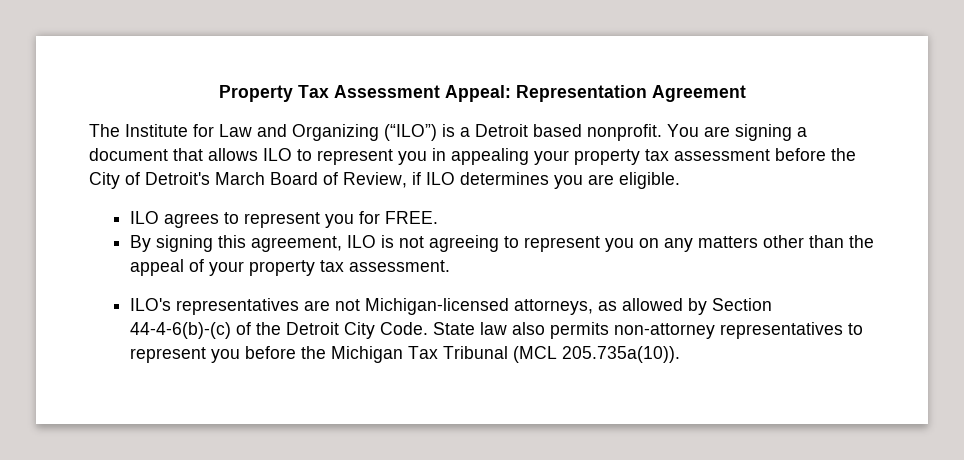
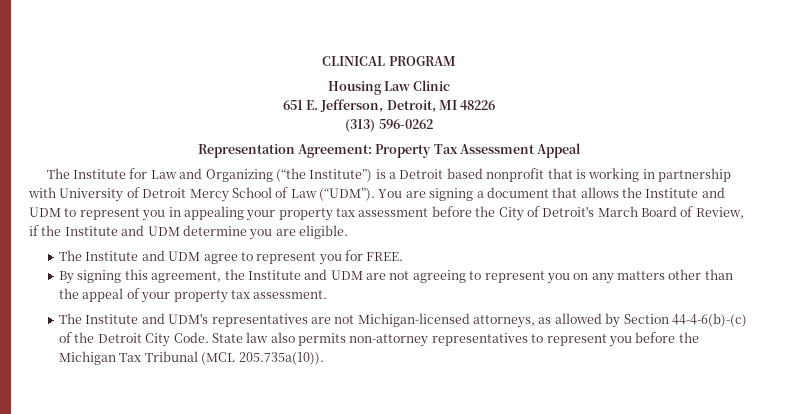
[218,85,746,102] Property Tax Assessment Appeal: Representation Agreement -> [322,56,456,66] [327,80,451,95] [282,99,496,113] [345,119,433,132] [197,143,582,158] CLINICAL PROGRAM // Housing Law Clinic // 651 E. Jefferson, Detroit, MI 48226 // (313) 596-0262 // Representation Agreement: Property Tax Assessment Appeal
[384,124,437,141] (“ILO”) -> [275,168,373,182] (“the Institute”)
[587,124,662,141] nonprofit. -> [486,168,732,182] [28,187,375,202] nonprofit that is working in partnership with University of Detroit Mercy School of Law (“UDM”).
[263,148,292,161] ILO -> [622,187,725,198] [29,207,61,217] the Institute and UDM
[426,172,680,189] [130,211,220,228] ILO determines you are eligible. // ILO agrees -> [41,225,348,240] [59,250,238,264] the Institute and UDM determine you are eligible. // The Institute and UDM agree
[347,235,395,248] ILO is -> [224,269,387,280] the Institute and UDM are
[130,298,172,311] ILO's -> [59,313,209,324] The Institute and UDM's

